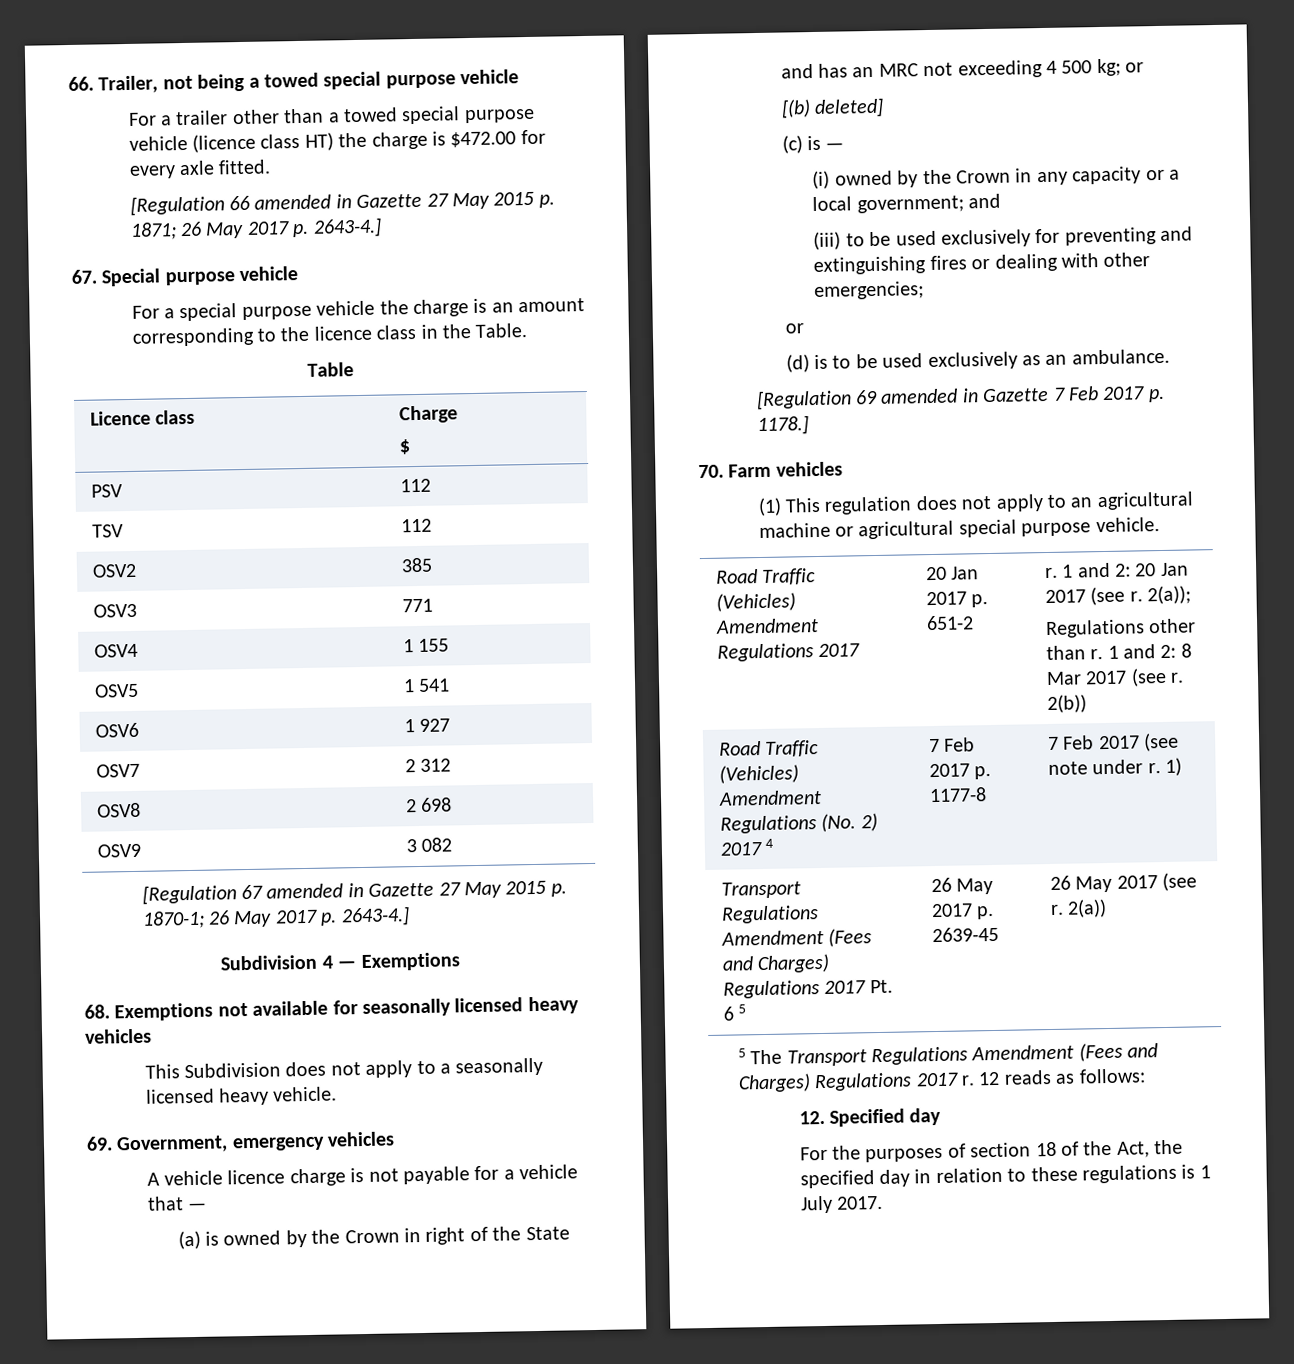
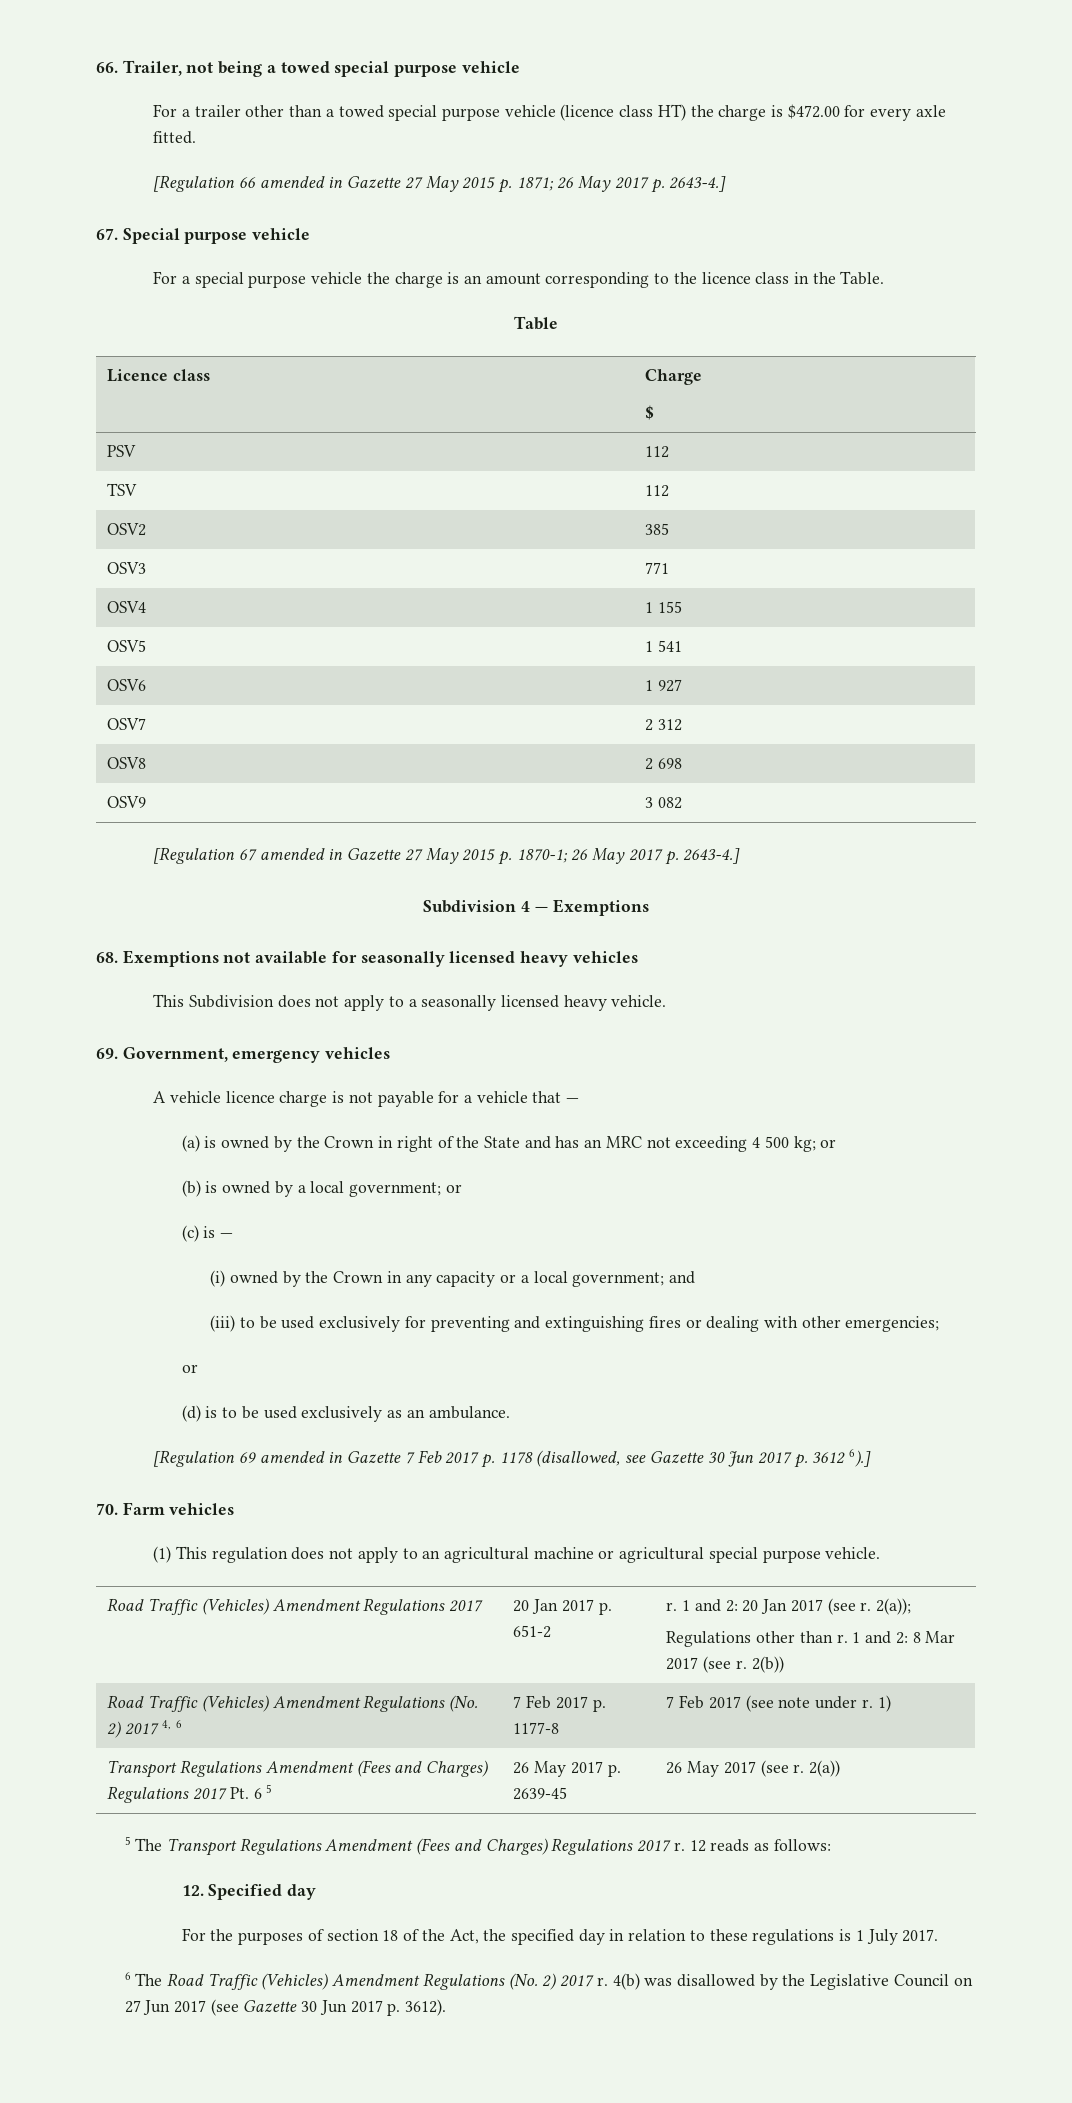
[780,97,884,119] [(b) deleted] -> [181,1180,462,1197] (b) is owned by a local government; or
[756,415,809,436] 1178.] -> [499,1449,872,1468] 1178 (disallowed, see Gazette 30 Jun 2017 p. 3612 6).]
[765,838,774,848] 4 -> [161,1720,182,1730] 4, 6
(883, 1202) none -> [124,1972,973,1990] [124,1999,447,2016] // 6 The Road Traffic (Vehicles) Amendment Regulations (No. 2) 2017 r. 4(b) was disallowed by the Legislative Council on 27 Jun 2017 (see Gazette 30 Jun 2017 p. 3612).

